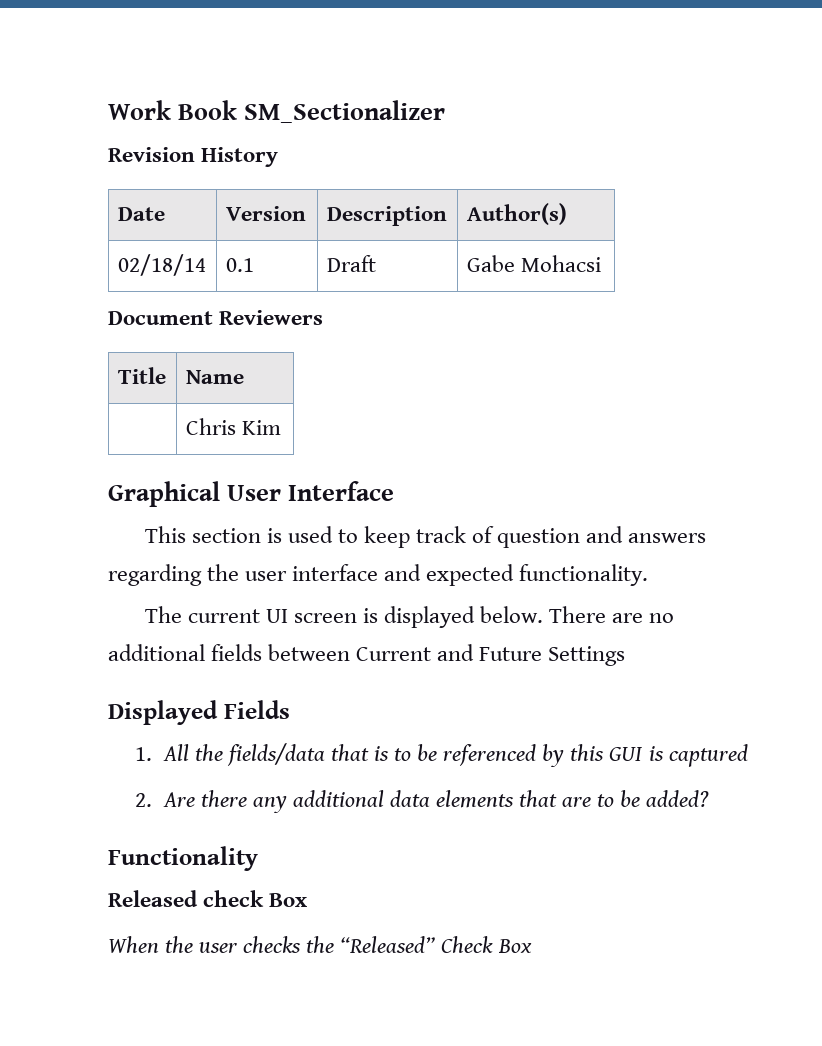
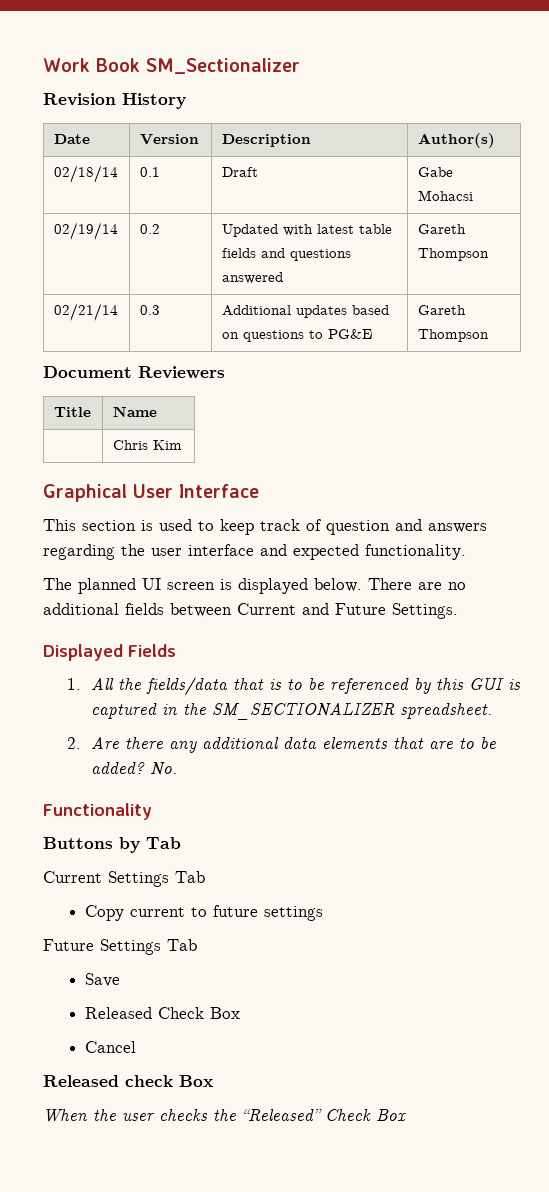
(601, 263) none -> [53,222,118,240] [139,224,160,234] [221,224,392,237] [221,248,351,261] [221,272,283,284] [417,224,466,234] [417,248,489,261] [53,303,118,321] [139,305,160,315] [221,305,389,318] [221,329,372,342] [417,305,466,315] [417,329,489,342] // 02/19/14 | 0.2 | Updated with latest table fields and questions answered | Gareth Thompson // 02/21/14 | 0.3 | Additional updates based on questions to PG&E | Gareth Thompson
[187,609,260,623] current -> [78,578,136,594] planned
[548,646,626,666] Settings -> [392,603,458,619] Settings.
(748, 755) none -> [161,703,492,720] in the SM_SECTIONALIZER spreadsheet.
(710, 798) none -> [149,762,177,776] No.
(258, 858) none -> [43,837,181,853] [43,871,205,887] [84,905,323,921] [43,939,197,955] [84,973,120,987] [84,1007,240,1019] [84,1041,136,1053] // Buttons by Tab // Current Settings Tab // Copy current to future settings // Future Settings Tab // Save // Released Check Box // Cancel

